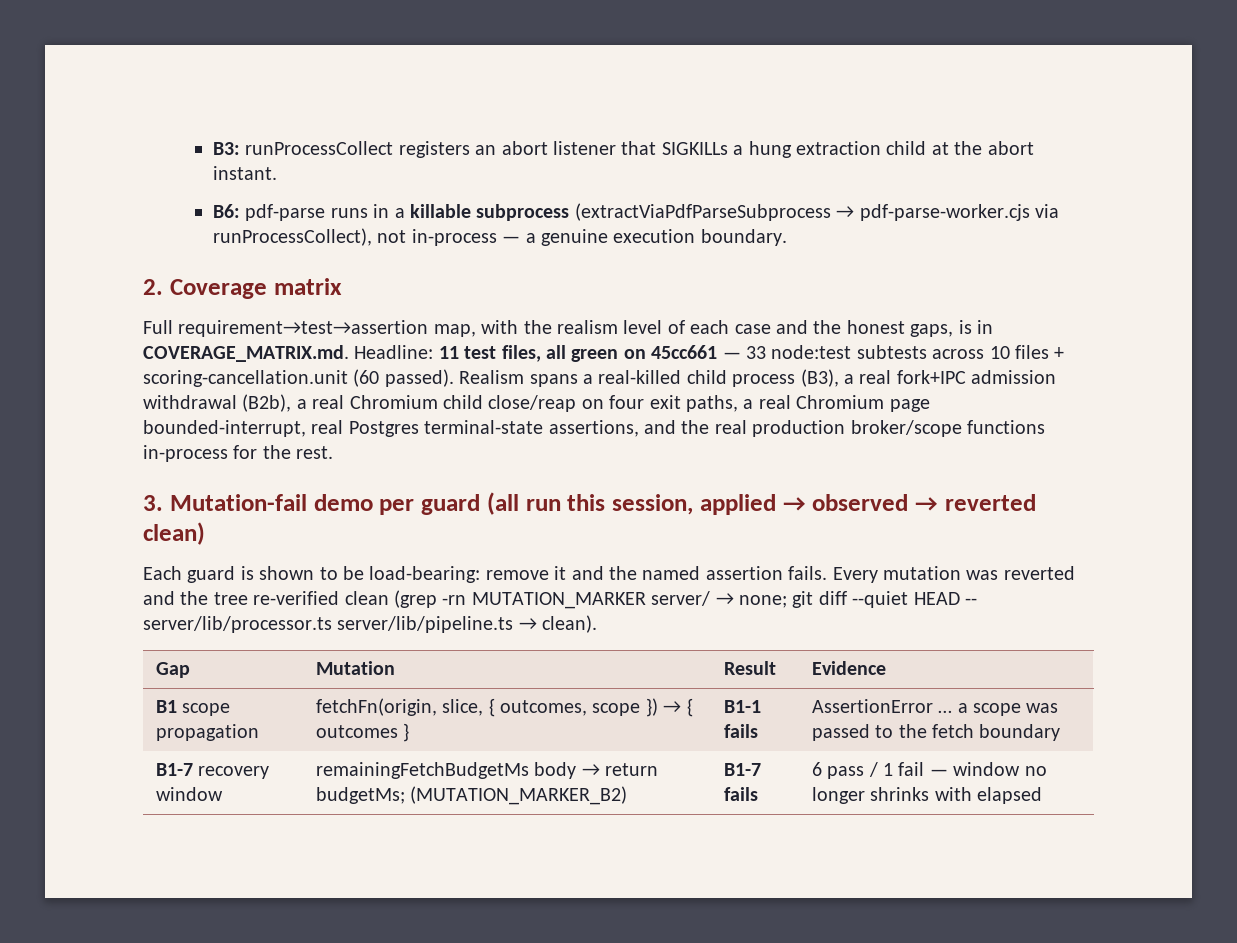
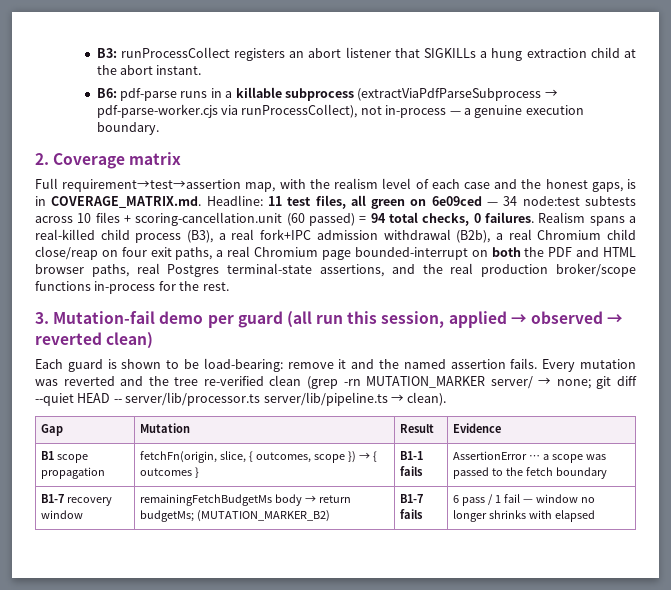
[651,345,766,359] 45cc661 — 33 -> [431,196,518,206] 6e09ced — 34
[384,369,454,387] passed). -> [308,212,534,226] passed) = 94 total checks, 0 failures.
[143,420,306,437] bounded-interrupt, -> [354,247,636,260] [35,264,129,277] bounded-interrupt on both the PDF and HTML browser paths,

